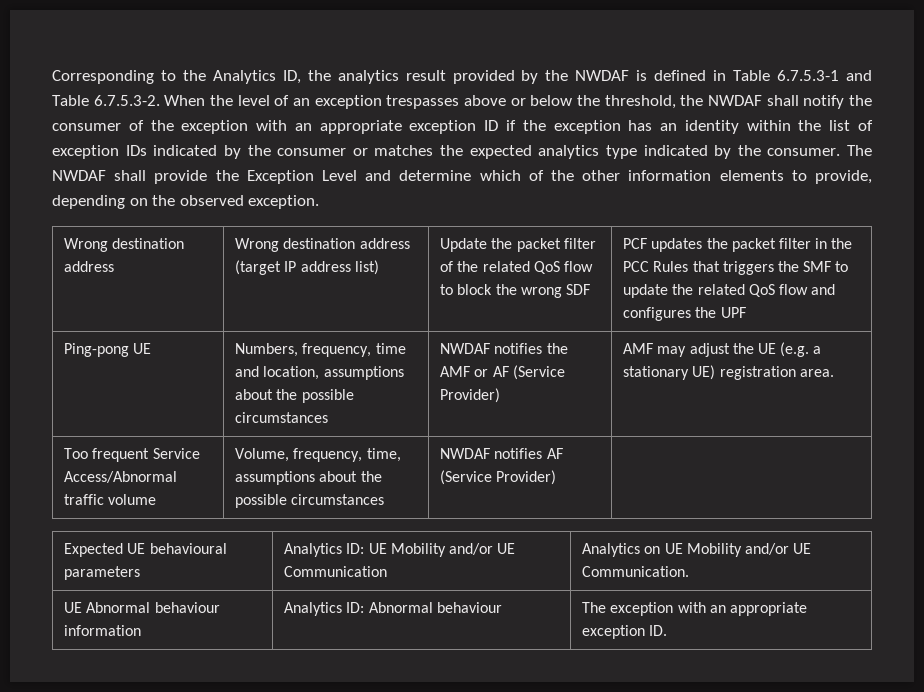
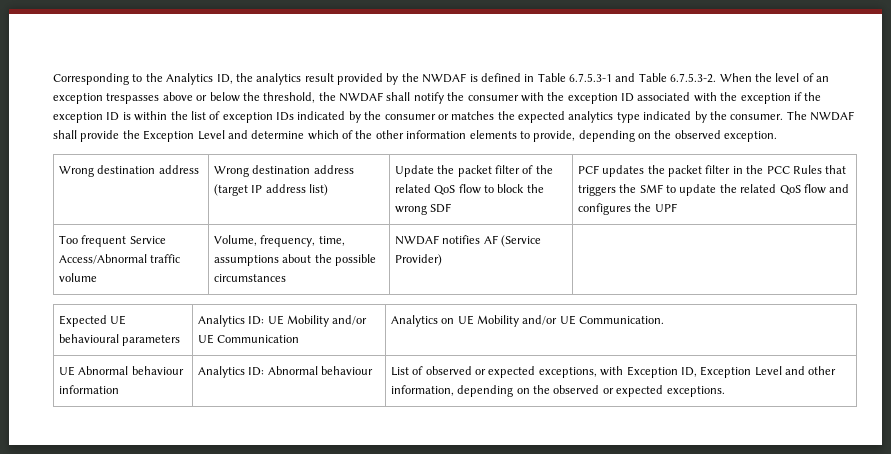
[128,120,739,134] of the exception with an appropriate exception ID if the exception has an identity -> [520,92,822,104] [53,112,131,123] with the exception ID associated with the exception if the exception ID is
[64,343,152,357] [235,343,406,357] [235,366,404,380] [235,389,354,403] [235,412,329,423] [440,343,568,354] [440,365,565,380] [440,388,501,403] [623,342,822,357] [623,365,834,380] // Ping-pong UE | Numbers, frequency, time and location, assumptions about the possible circumstances | NWDAF notifies the AMF or AF (Service Provider) | AMF may adjust the UE (e.g. a stationary UE) registration area. -> (677, 207) none
[582,602,808,616] [582,625,668,639] The exception with an appropriate exception ID. -> [390,366,837,378] [390,385,725,397] List of observed or expected exceptions, with Exception ID, Exception Level and other information, depending on the observed or expected exceptions.

